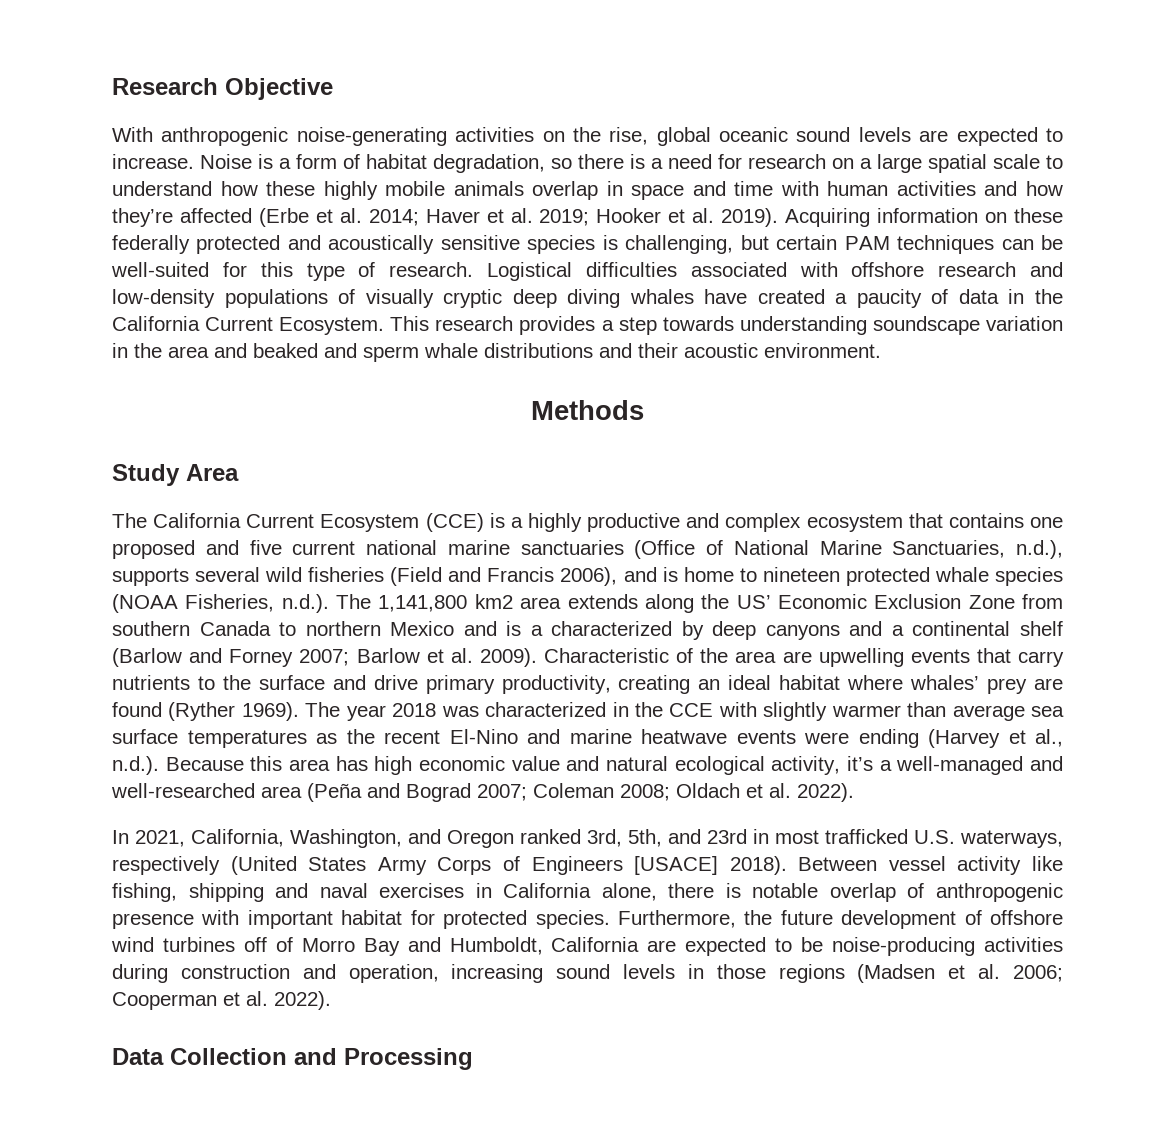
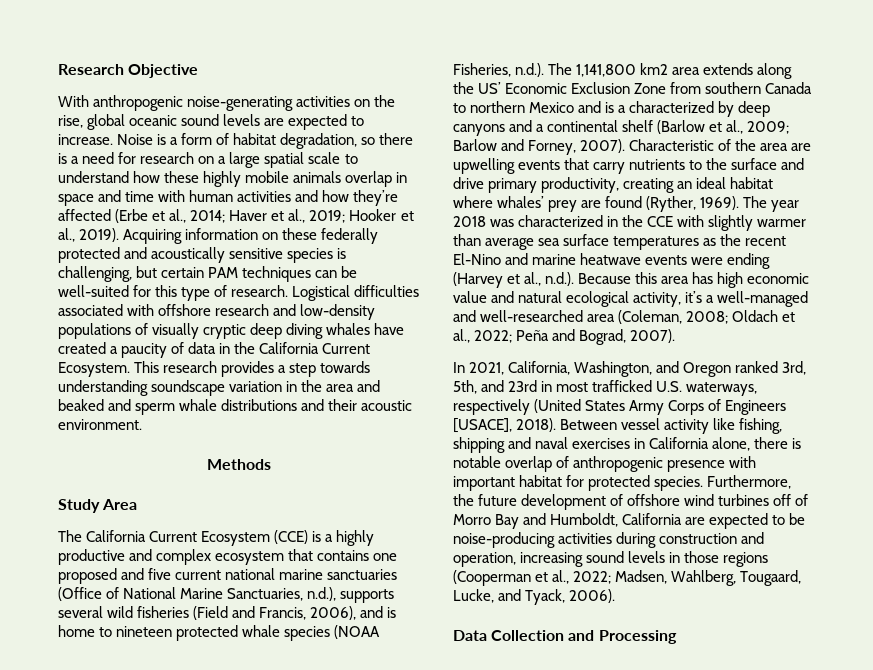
[339,208,362,223] al. -> [169,209,187,223] al.,
[510,208,533,223] al. -> [288,209,306,223] al.,
[692,208,715,223] al. -> [58,228,75,242] al.,
[487,567,555,582] Francis -> [259,607,307,620] Francis,
[189,648,537,667] and Forney 2007; Barlow et al. 2009). -> [709,120,790,134] [453,139,626,155] et al., 2009; Barlow and Forney, 2007).
[168,702,236,721] (Ryther -> [646,196,697,212] (Ryther,
[307,783,854,802] (Peña and Bograd 2007; Coleman 2008; Oldach et al. 2022). -> [618,310,796,324] [453,329,676,345] (Coleman, 2008; Oldach et al., 2022; Peña and Bograd, 2007).
[634,856,719,875] [USACE] -> [453,418,512,433] [USACE],
[857,964,1063,983] [112,991,331,1010] (Madsen et al. 2006; Cooperman et al. 2022). -> [453,570,802,586] [453,589,616,605] (Cooperman et al., 2022; Madsen, Wahlberg, Tougaard, Lucke, and Tyack, 2006).

